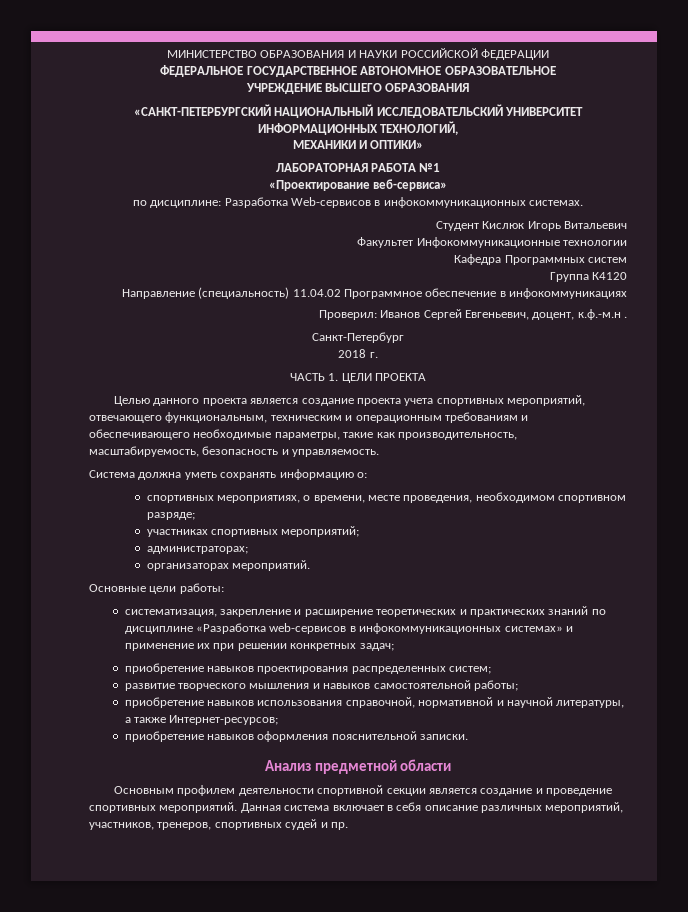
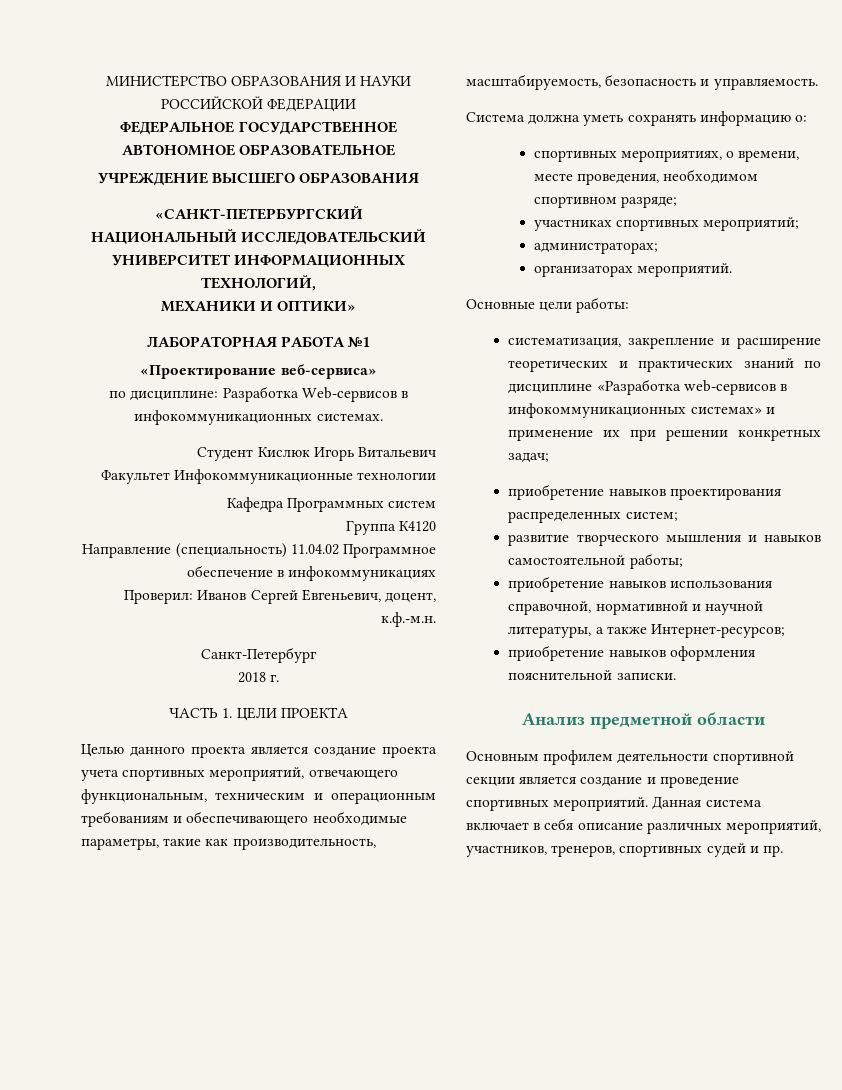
[577,309,627,320] к.ф.-м.н . -> [381,612,436,627] к.ф.-м.н.

